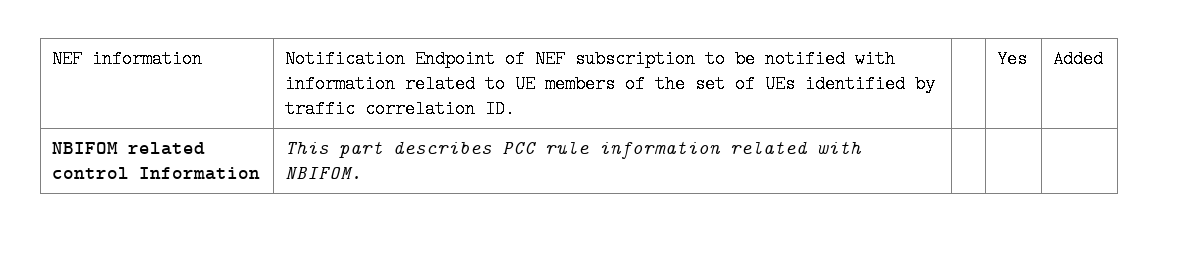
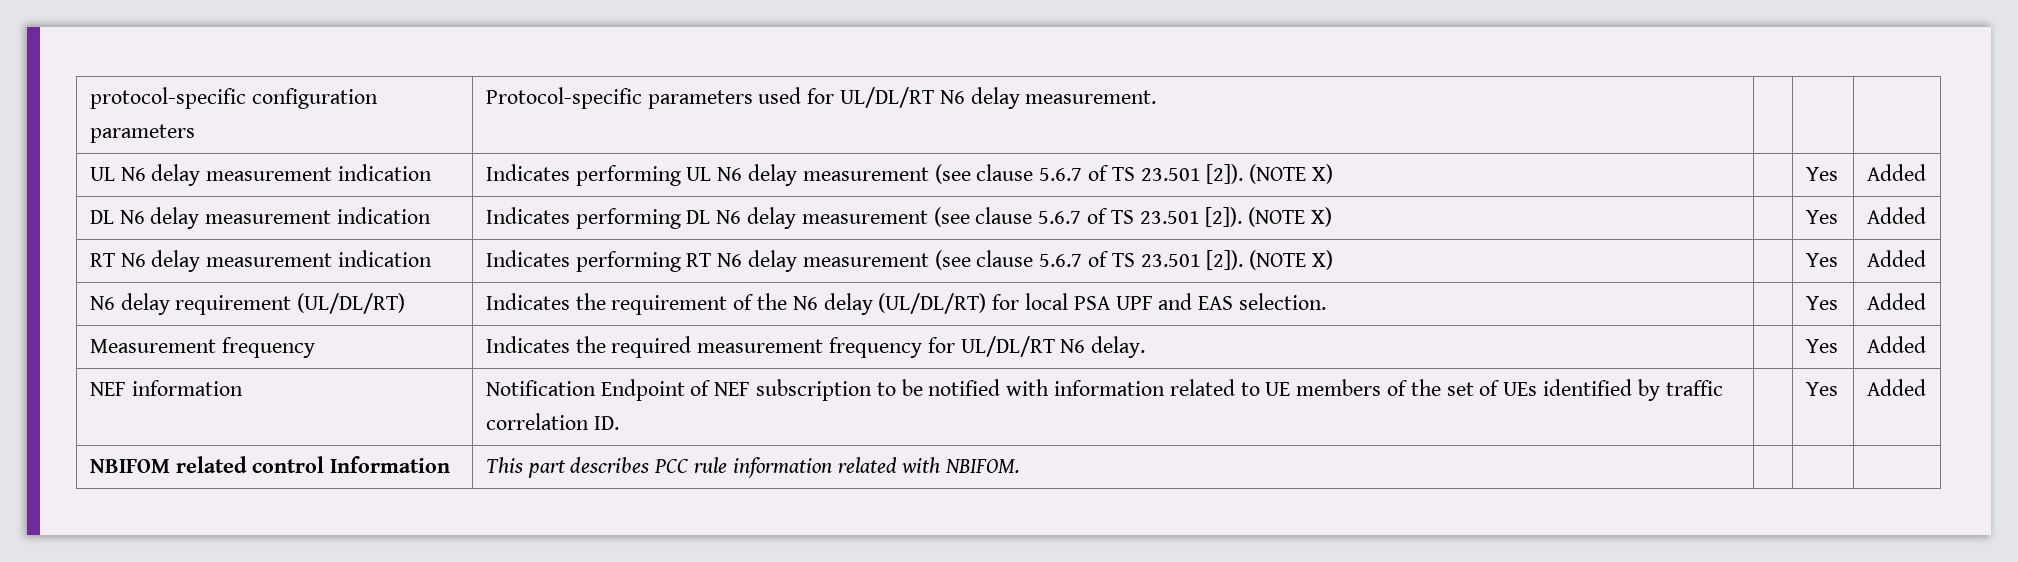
(52, 59) none -> [89,87,378,109] [89,124,195,143] [485,87,1157,109] [89,164,432,186] [485,164,1334,186] [1805,167,1838,181] [1866,164,1926,181] [89,207,431,229] [485,207,1333,229] [1805,210,1838,224] [1866,207,1926,224] [89,250,432,272] [485,250,1334,272] [1805,253,1838,267] [1866,250,1926,267] [89,293,406,315] [485,293,1327,315] [1805,296,1838,310] [1866,293,1926,310] [89,337,315,358] [485,336,1146,358] [1805,339,1838,353] [1866,336,1926,353] protocol-specific configuration parameters | Protocol-specific parameters used for UL/DL/RT N6 delay measurement. | | | // UL N6 delay measurement indication | Indicates performing UL N6 delay measurement (see clause 5.6.7 of TS 23.501 [2]). (NOTE X) | | Yes | Added // DL N6 delay measurement indication | Indicates performing DL N6 delay measurement (see clause 5.6.7 of TS 23.501 [2]). (NOTE X) | | Yes | Added // RT N6 delay measurement indication | Indicates performing RT N6 delay measurement (see clause 5.6.7 of TS 23.501 [2]). (NOTE X) | | Yes | Added // N6 delay requirement (UL/DL/RT) | Indicates the requirement of the N6 delay (UL/DL/RT) for local PSA UPF and EAS selection. | | Yes | Added // Measurement frequency | Indicates the required measurement frequency for UL/DL/RT N6 delay. | | Yes | Added //

